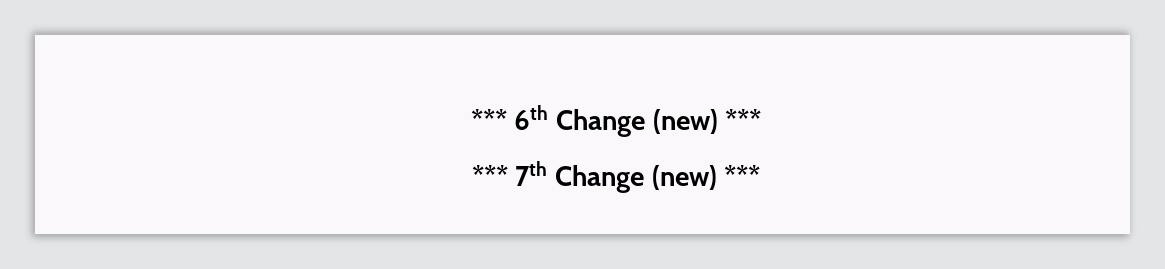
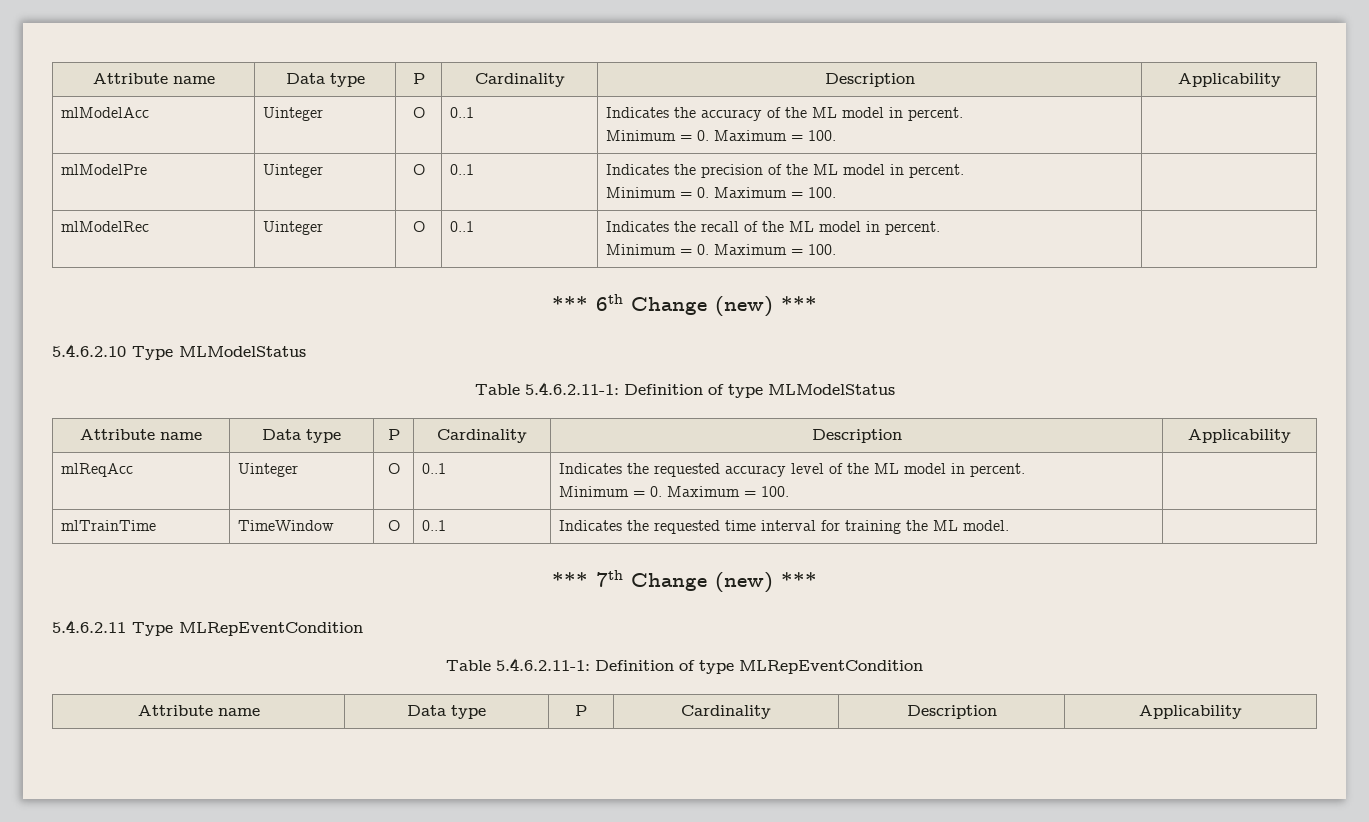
(470, 119) none -> [92,73,215,84] [285,73,365,87] [412,73,425,84] [474,73,565,87] [824,73,915,87] [1177,73,1281,87] [61,107,150,118] [263,107,324,121] [412,107,425,118] [450,107,475,118] [606,107,964,121] [606,130,837,141] [61,164,148,175] [263,164,324,178] [412,164,425,175] [450,164,475,175] [606,164,965,178] [606,187,837,198] [61,221,150,232] [263,221,324,235] [412,221,425,232] [450,221,475,232] [606,221,941,235] [606,244,837,255] Attribute name | Data type | P | Cardinality | Description | Applicability // mlModelAcc | Uinteger | O | 0..1 | Indicates the accuracy of the ML model in percent. // Minimum = 0. Maximum = 100. | // mlModelPre | Uinteger | O | 0..1 | Indicates the precision of the ML model in percent. // Minimum = 0. Maximum = 100. | // mlModelRec | Uinteger | O | 0..1 | Indicates the recall of the ML model in percent. // Minimum = 0. Maximum = 100. | //
(762, 119) none -> [52,344,306,360] [474,382,895,398] [80,429,202,440] [262,429,341,443] [387,429,400,440] [437,429,527,443] [811,429,902,443] [1188,429,1291,443] [61,463,134,477] [238,463,299,477] [387,463,400,474] [422,463,447,474] [559,463,1026,477] [559,486,790,497] [61,520,157,531] [238,520,335,531] [387,520,400,531] [422,520,447,531] [559,520,1010,534] // 5.4.6.2.10 Type MLModelStatus // Table 5.4.6.2.11-1: Definition of type MLModelStatus // Attribute name | Data type | P | Cardinality | Description | Applicability // mlReqAcc | Uinteger | O | 0..1 | Indicates the requested accuracy level of the ML model in percent. // Minimum = 0. Maximum = 100. | // mlTrainTime | TimeWindow | O | 0..1 | Indicates the requested time interval for training the ML model. |
(761, 175) none -> [52,620,363,636] [446,658,923,674] [137,705,260,716] [407,705,486,719] [575,705,587,716] [681,705,771,719] [906,705,997,719] [1139,705,1242,719] // 5.4.6.2.11 Type MLRepEventCondition // Table 5.4.6.2.11-1: Definition of type MLRepEventCondition // Attribute name | Data type | P | Cardinality | Description | Applicability

